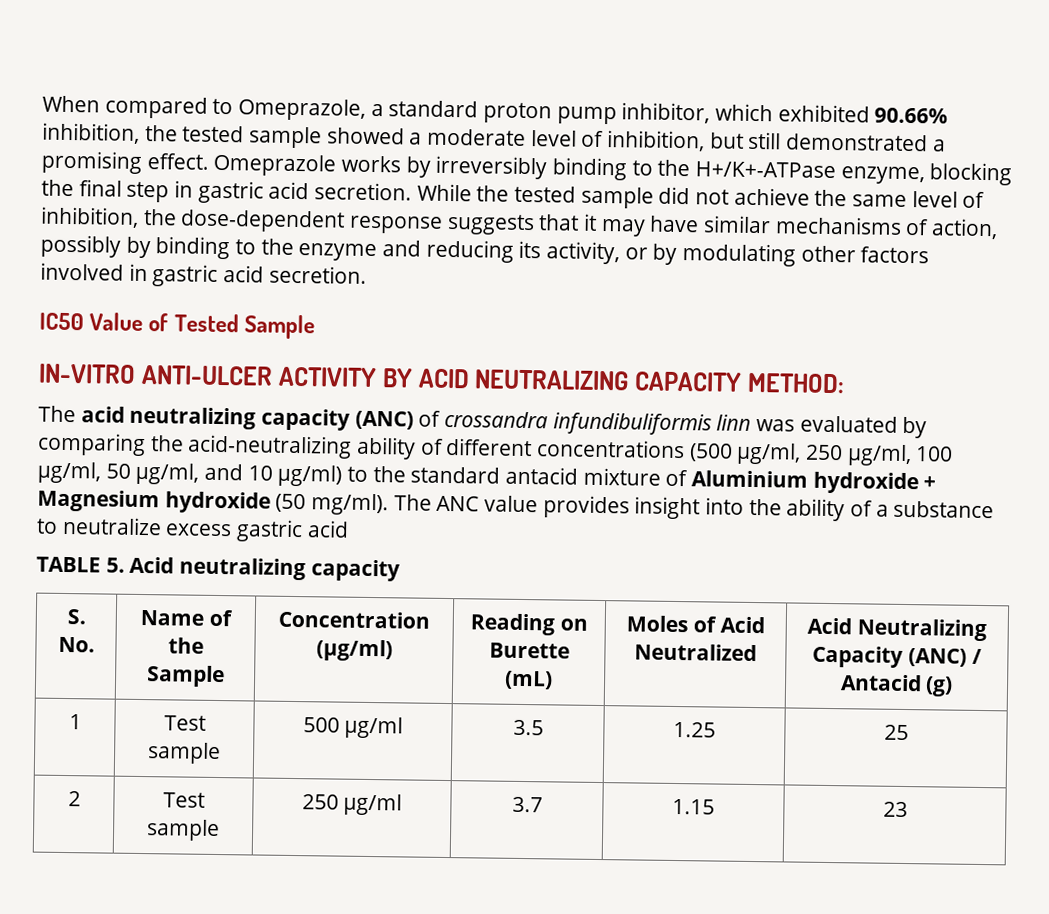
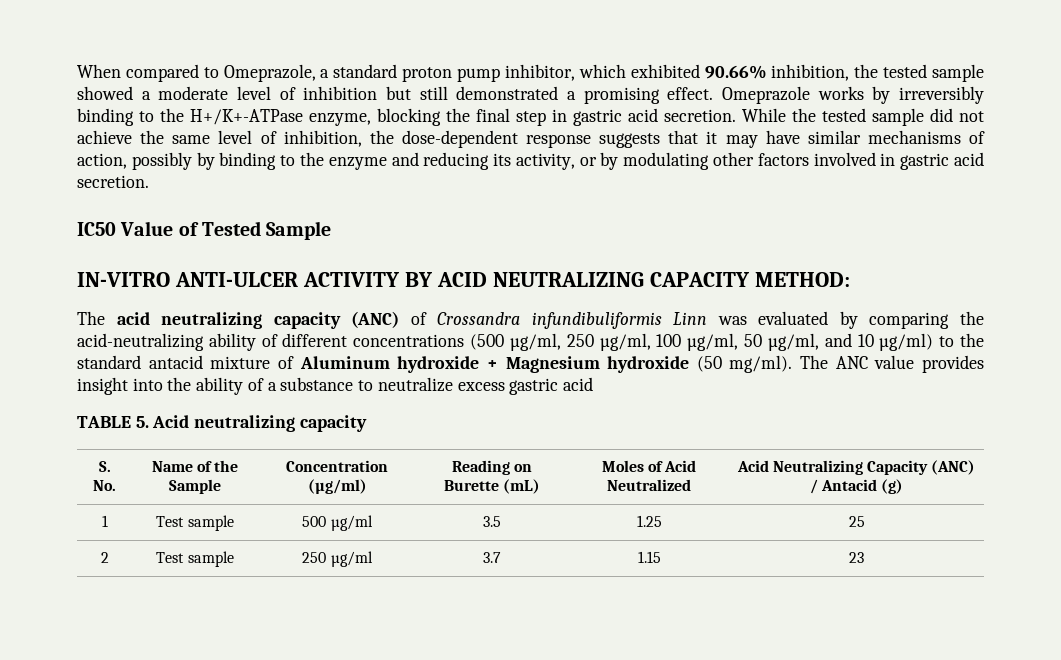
[607,130,706,152] inhibition, -> [303,86,378,100] inhibition
[444,410,752,436] crossandra infundibuliformis linn -> [437,312,708,329] Crossandra infundibuliformis Linn
[691,470,809,488] Aluminium -> [299,356,390,369] Aluminum

